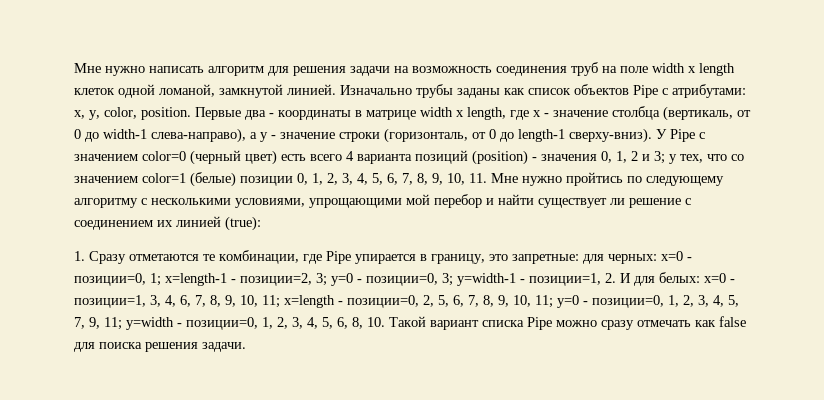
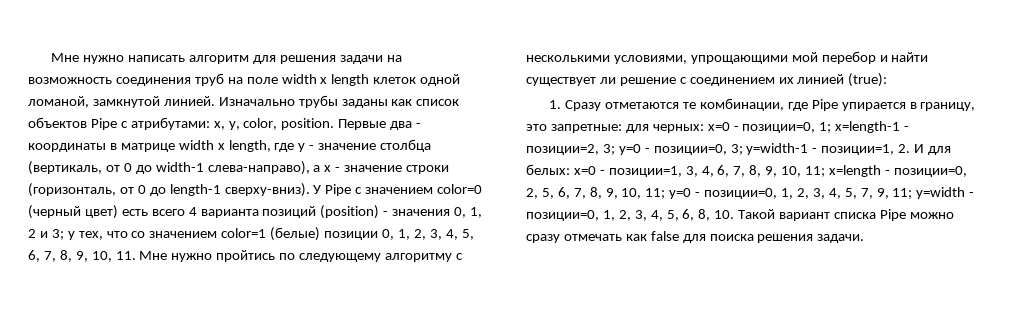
[533,110,541,117] х -> [298,143,306,152] y
[260,132,268,142] у -> [324,165,332,172] x

